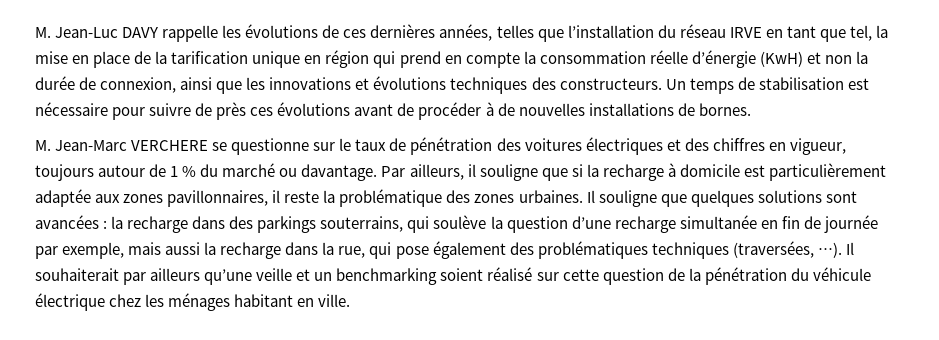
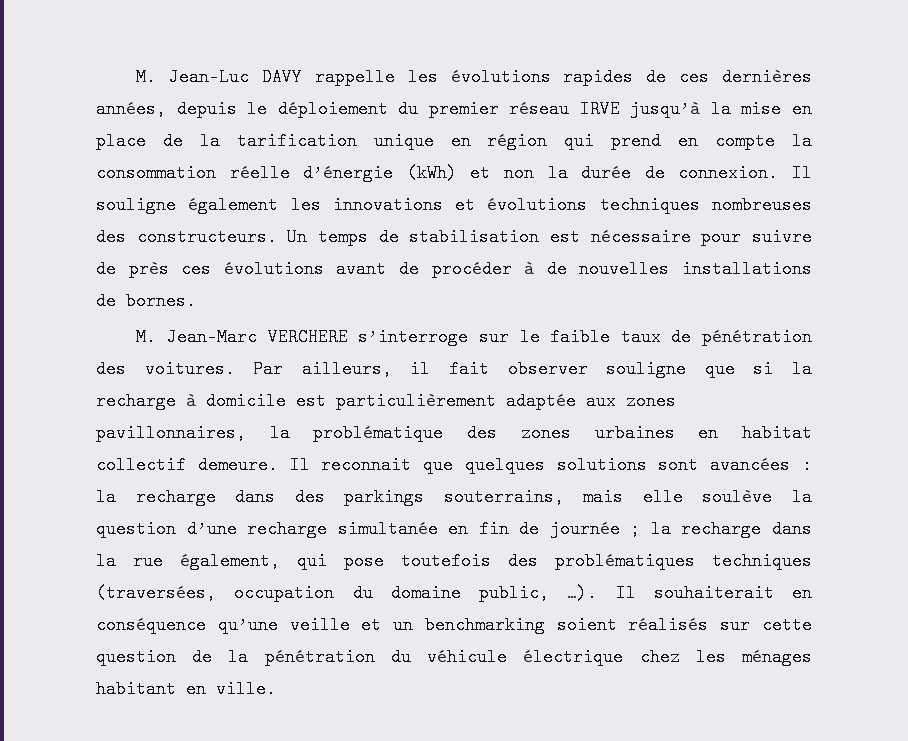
(319, 31) none -> [563,68,634,86] rapides
[496,24,872,42] telles que l’installation du réseau IRVE en tant que tel, -> [176,100,701,118] depuis le déploiement du premier réseau IRVE jusqu’à
[759,51,803,67] (KwH) -> [406,164,457,182] (kWh)
[100,77,243,94] connexion, ainsi que -> [678,164,813,182] [96,196,279,214] connexion. Il souligne également
(528, 85) none -> [712,196,812,214] nombreuses
[212,138,310,155] se questionne -> [358,328,469,346] s’interroge
(352, 144) none -> [550,328,611,346] faible
[524,137,846,155] [35,163,378,181] voitures électriques et des chiffres en vigueur, toujours autour de 1 % du marché ou davantage. -> [144,360,235,378] voitures.
(476, 170) none -> [449,360,588,378] fait observer
[272,190,320,203] il reste -> (246, 433) none
[518,190,657,207] urbaines. Il souligne -> [594,424,812,442] [96,456,412,474] urbaines en habitat collectif demeure. Il reconnait
[407,216,430,233] qui -> [583,488,683,506] mais elle
[35,242,201,259] par exemple, mais aussi -> [630,520,641,538] ;
[338,246,366,258] rue, -> [133,552,280,570] rue également,
[432,241,506,259] également -> [401,552,491,570] toutefois
(814, 249) none -> [234,584,549,602] occupation du domaine public,
[123,268,201,285] par ailleurs -> [792,584,812,602] [96,616,206,634] en conséquence
[487,267,533,281] réalisé -> [628,616,709,634] réalisés

